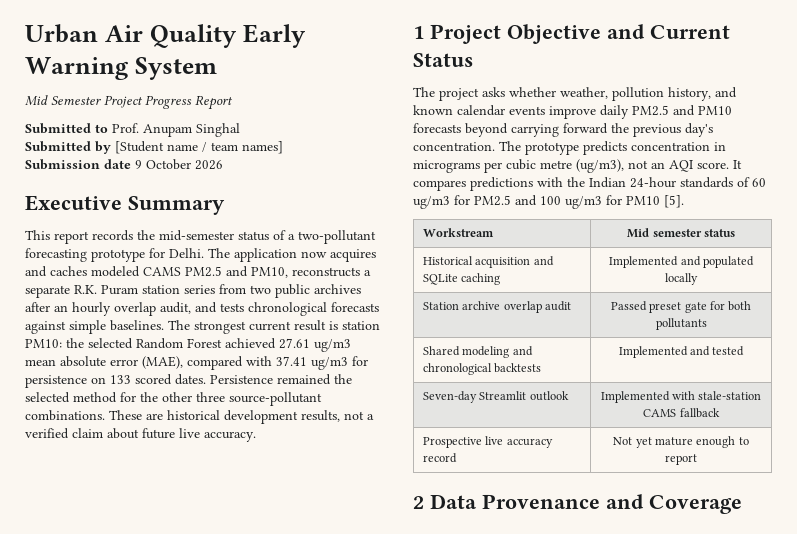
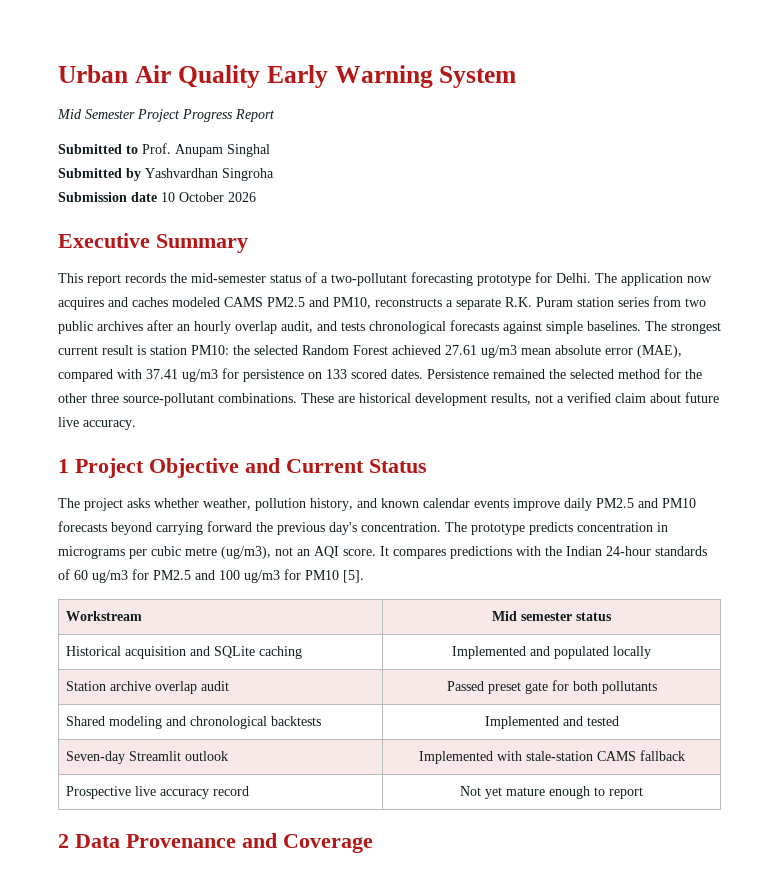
[115,141,283,154] [Student name / team names] -> [145,168,274,181] Yashvardhan Singroha
[135,160,142,169] 9 -> [161,192,175,202] 10

